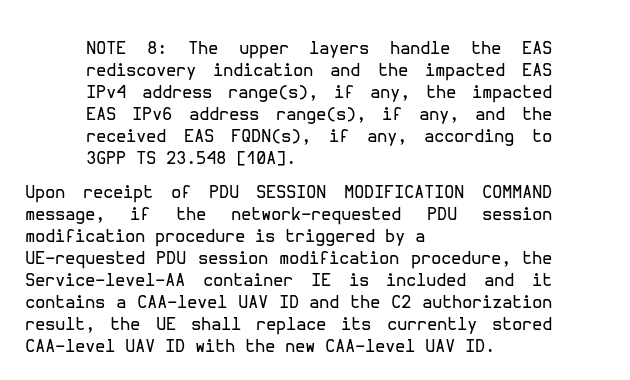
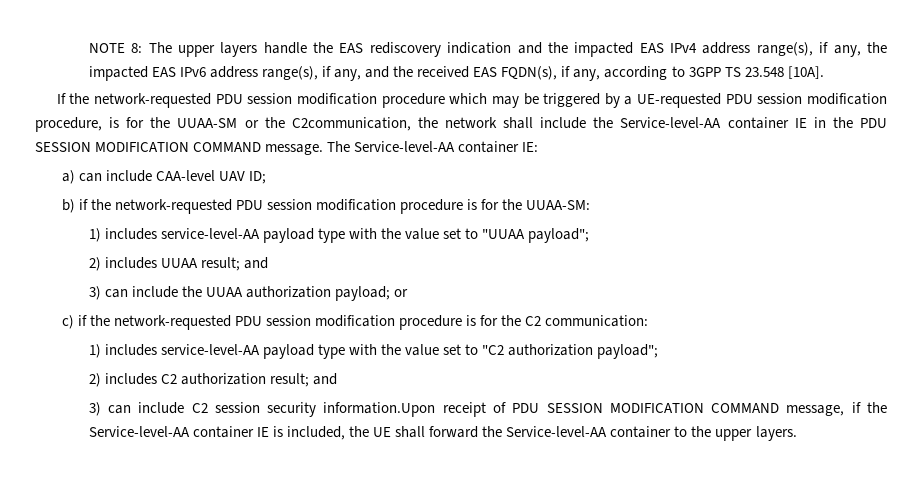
[25,185,65,203] Upon -> [56,93,888,108] [35,117,887,132] [35,141,539,155] [61,170,267,184] [61,199,591,214] [88,228,590,243] [88,257,268,271] [88,286,409,301] [61,315,649,330] [88,344,659,359] [88,373,337,387] [88,402,436,417] If the network-requested PDU session modification procedure which may be triggered by a UE-requested PDU session modification procedure, is for the UUAA-SM or the C2communication, the network shall include the Service-level-AA container IE in the PDU SESSION MODIFICATION COMMAND message. The Service-level-AA container IE: // a) can include CAA-level UAV ID; // b) if the network-requested PDU session modification procedure is for the UUAA-SM: // 1) includes service-level-AA payload type with the value set to "UUAA payload"; // 2) includes UUAA result; and // 3) can include the UUAA authorization payload; or // c) if the network-requested PDU session modification procedure is for the C2 communication: // 1) includes service-level-AA payload type with the value set to "C2 authorization payload"; // 2) includes C2 authorization result; and // 3) can include C2 session security information.Upon
[231,207,552,225] [25,229,425,247] [25,251,552,269] [25,273,552,286] [25,295,552,308] [25,317,552,335] [25,339,495,352] network-requested PDU session modification procedure is triggered by a UE-requested PDU session modification procedure, the Service-level-AA container IE is included and it contains a CAA-level UAV ID and the C2 authorization result, the UE shall replace its currently stored CAA-level UAV ID with the new CAA-level UAV ID. -> [88,426,797,441] Service-level-AA container IE is included, the UE shall forward the Service-level-AA container to the upper layers.

